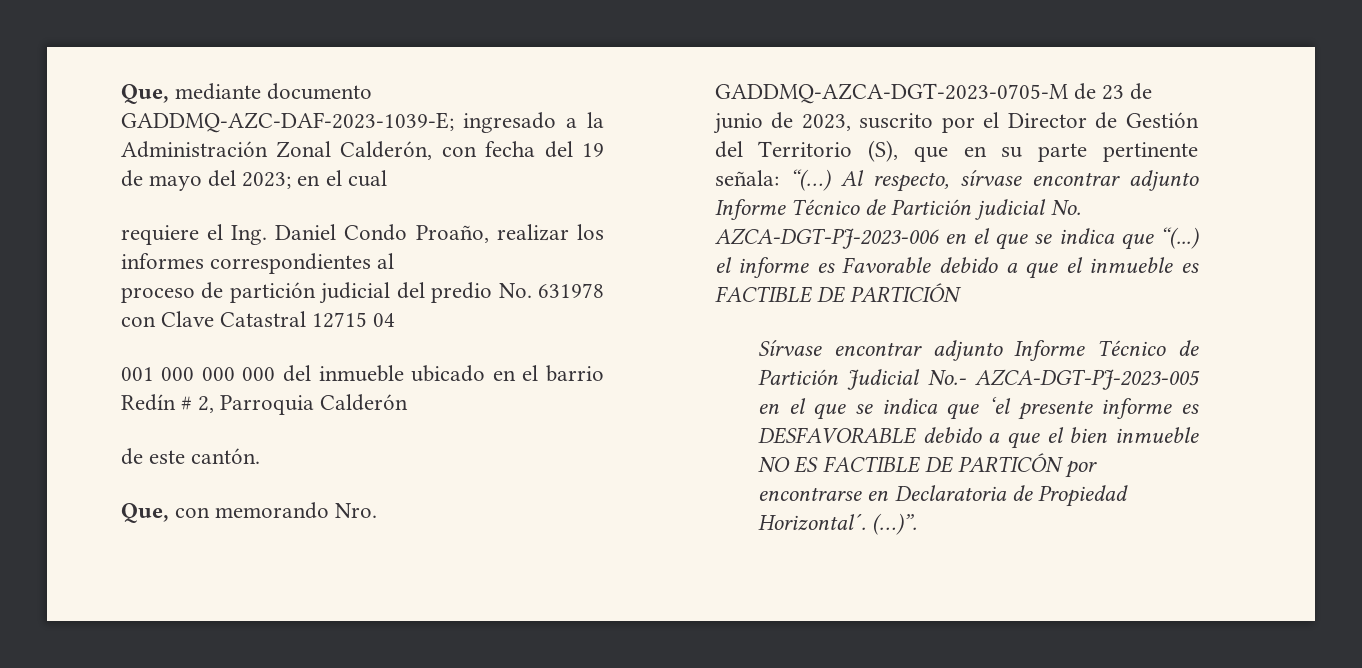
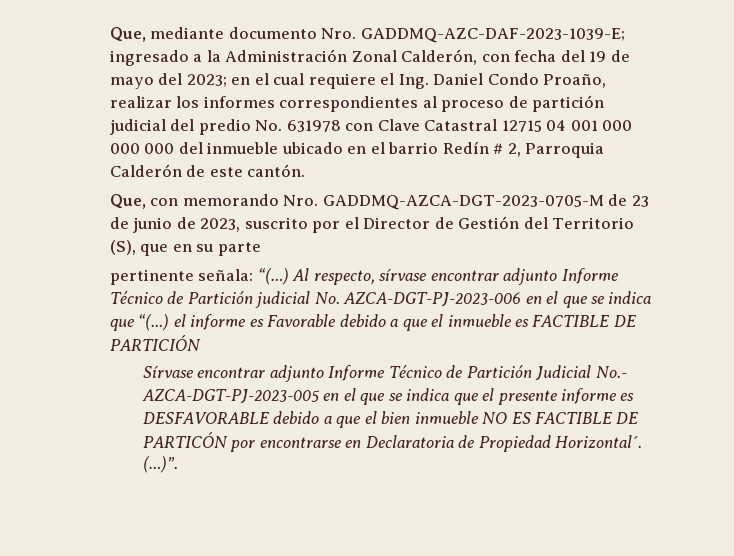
(372, 91) none -> [321,28,357,39] Nro.
(387, 178) // -> (305, 79) none
(394, 261) // -> (437, 102) none
(396, 320) // -> (567, 125) none
(409, 402) // -> (182, 170) none
(1088, 152) none -> (261, 249) //
[988,396,1012,414] ‘el -> [482,388,495,401] el

